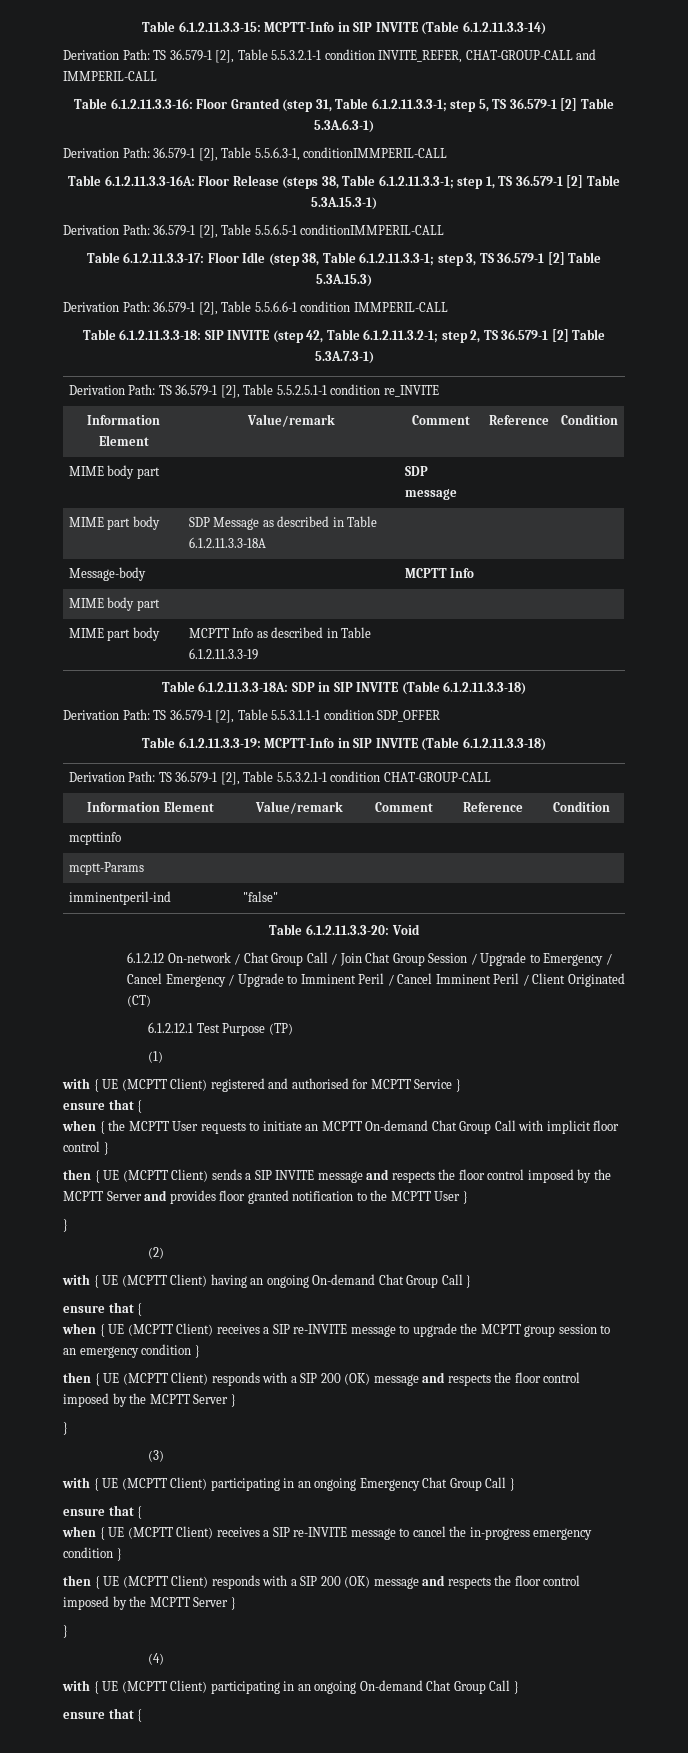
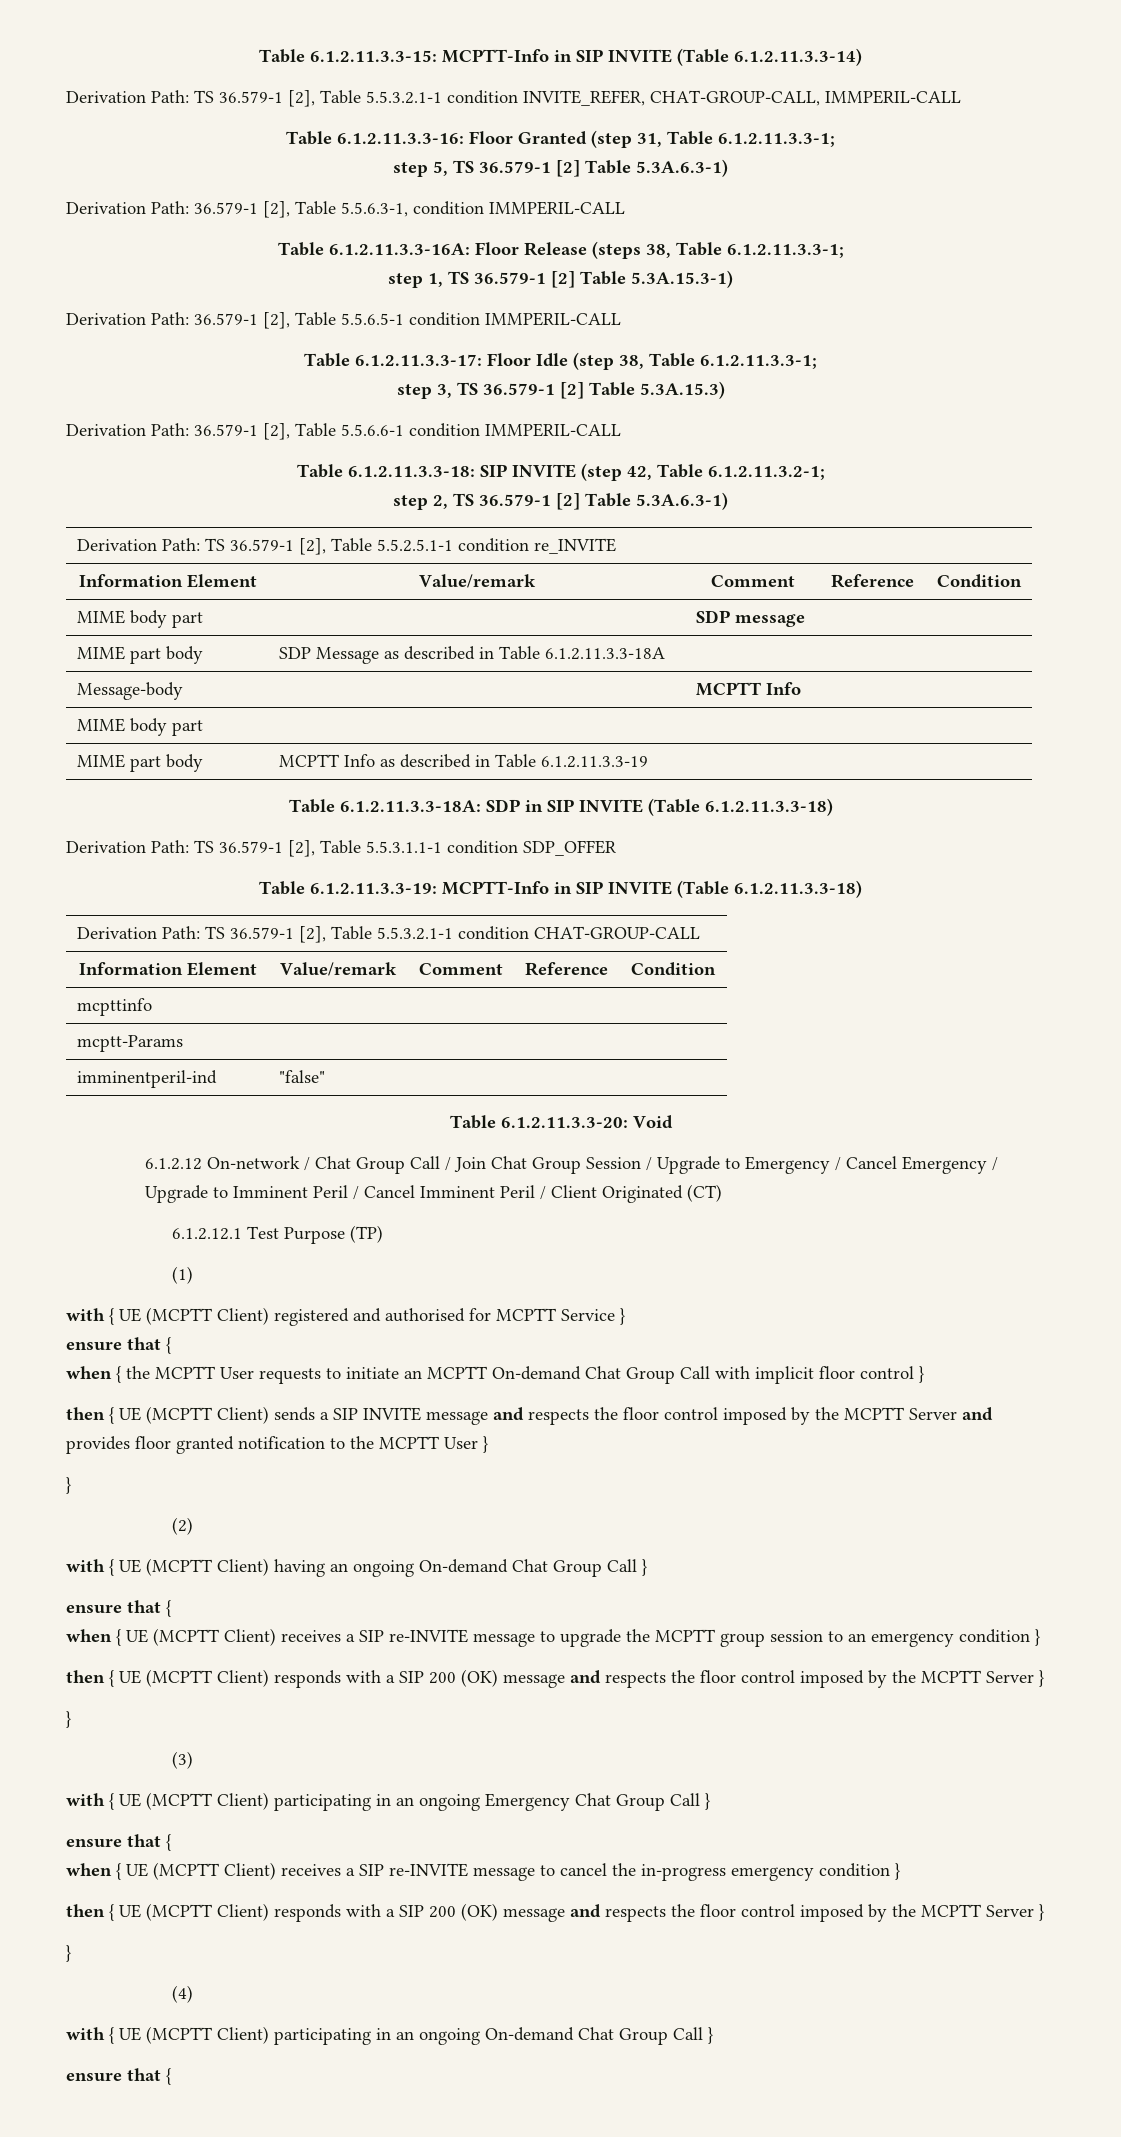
[465,49,597,60] CHAT-GROUP-CALL and -> [650,90,820,106] CHAT-GROUP-CALL,
(447, 105) none -> (835, 140) //
[303,147,448,158] conditionIMMPERIL-CALL -> [413,201,625,215] condition IMMPERIL-CALL
(454, 182) none -> (844, 251) //
[300,224,445,235] conditionIMMPERIL-CALL -> [409,312,621,326] condition IMMPERIL-CALL
(435, 259) none -> (817, 362) //
(439, 336) none -> (825, 473) //
[314,351,374,364] 5.3A.7.3-1) -> [636,492,728,510] 5.3A.6.3-1)

